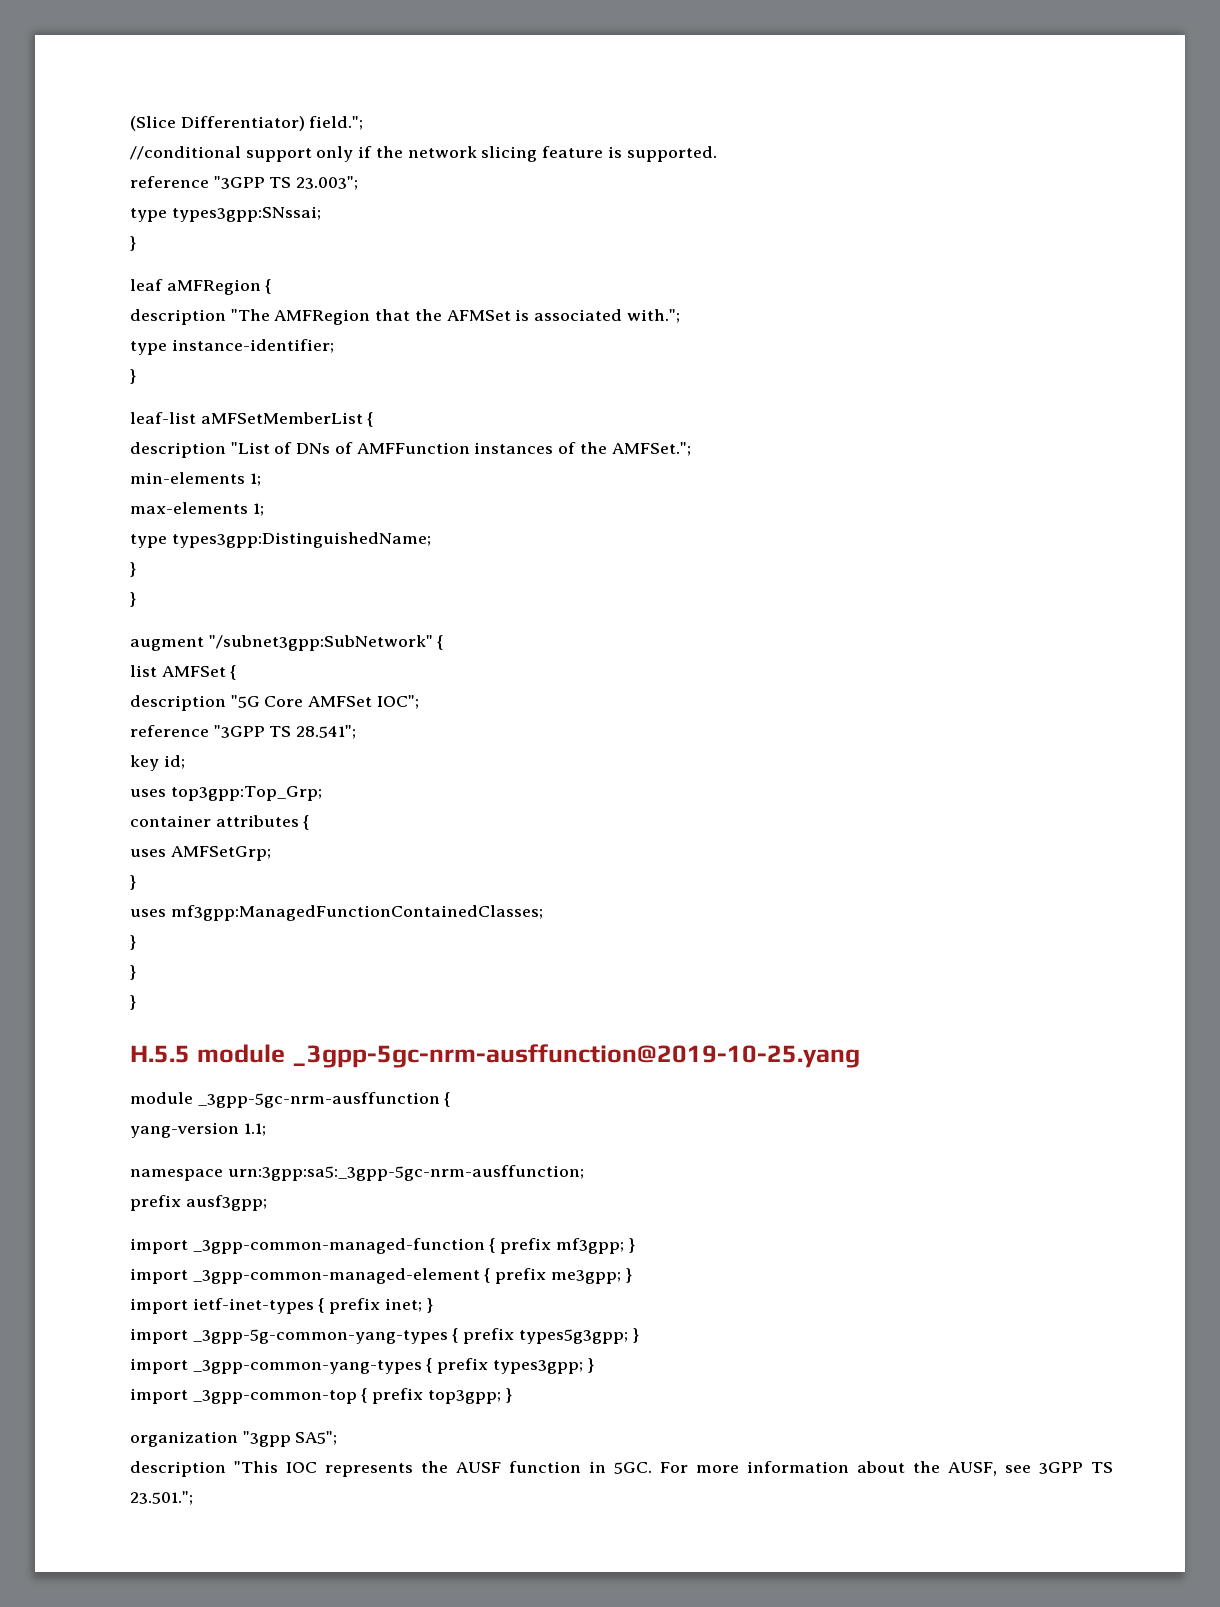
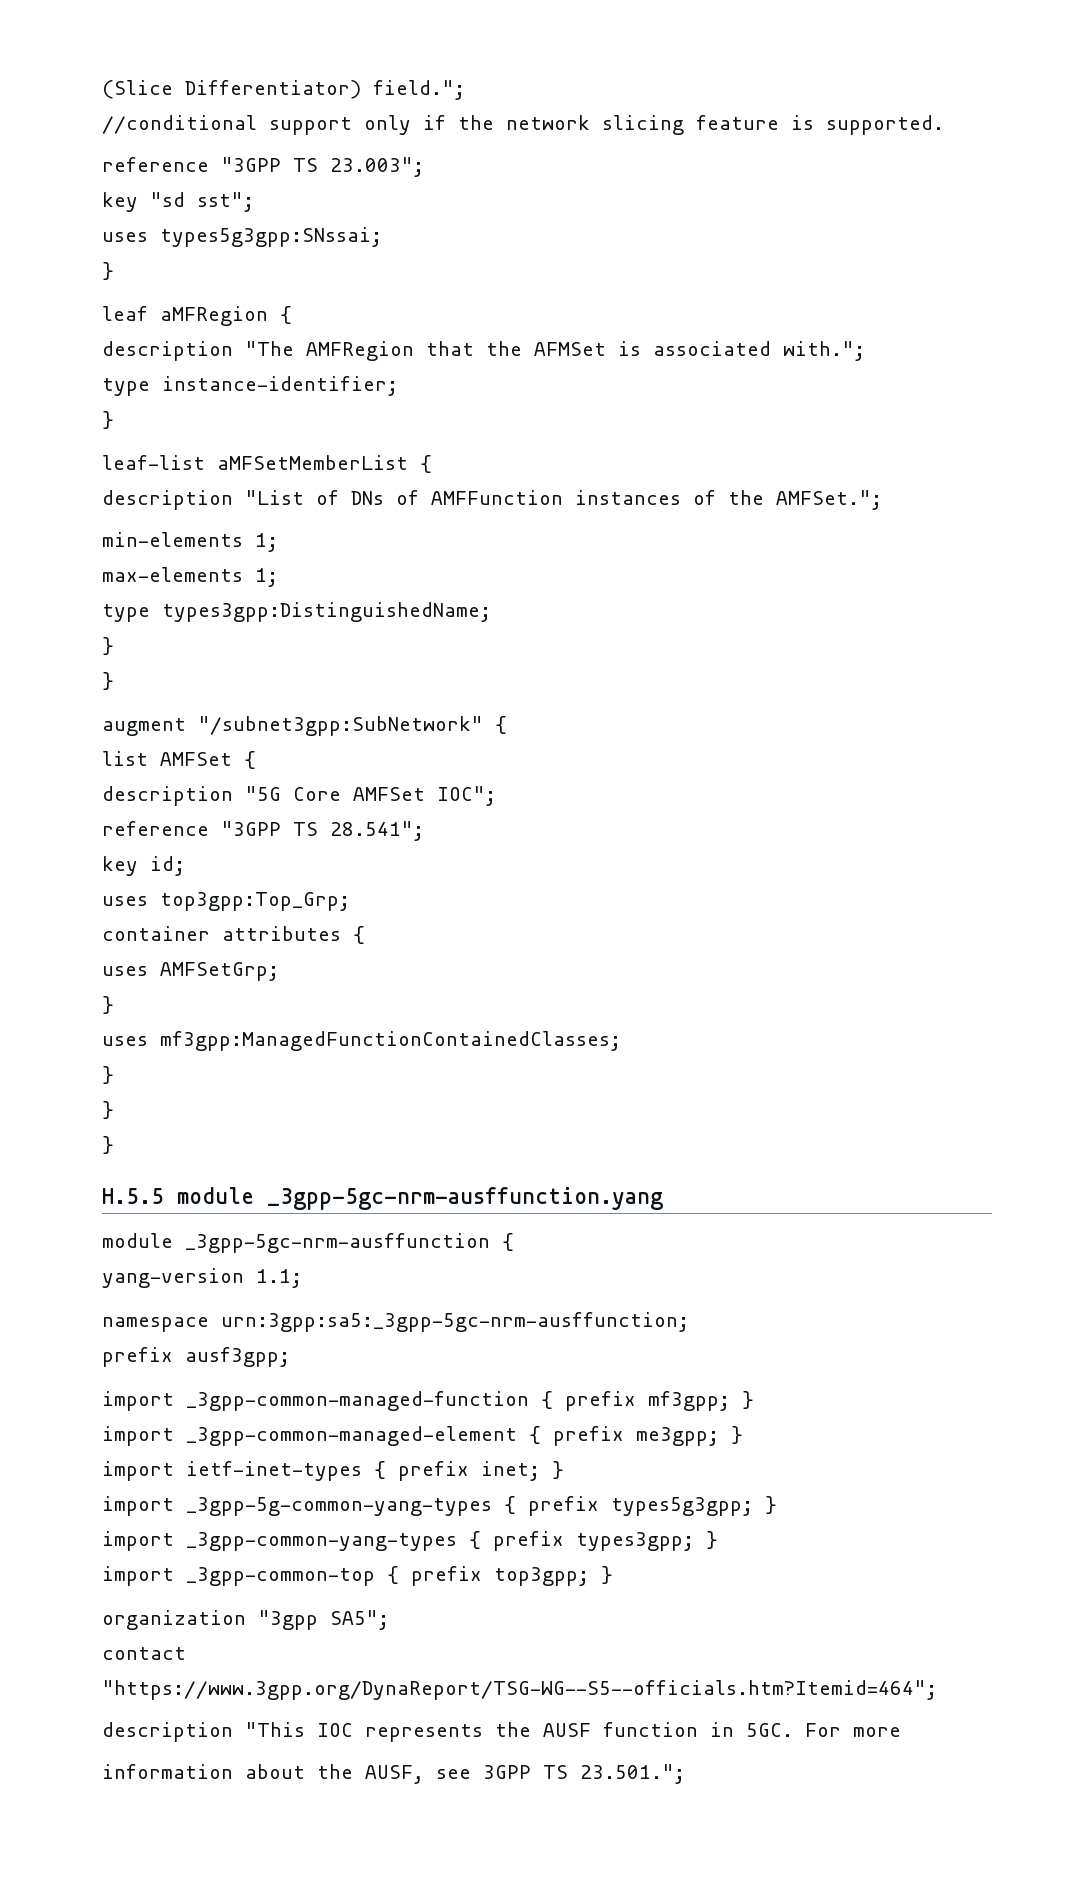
[130,206,321,222] type types3gpp:SNssai; -> [102,192,254,212] [102,227,382,247] key "sd sst"; // uses types5g3gpp:SNssai;
[291,1044,860,1068] _3gpp-5gc-nrm-ausffunction@2019-10-25.yang -> [267,1187,663,1210] _3gpp-5gc-nrm-ausffunction.yang
(338, 1438) none -> [102,1647,186,1660] [102,1680,937,1700] // contact "https://www.3gpp.org/DynaReport/TSG-WG--S5--officials.htm?Itemid=464";
(739, 1469) none -> (901, 1732) //

